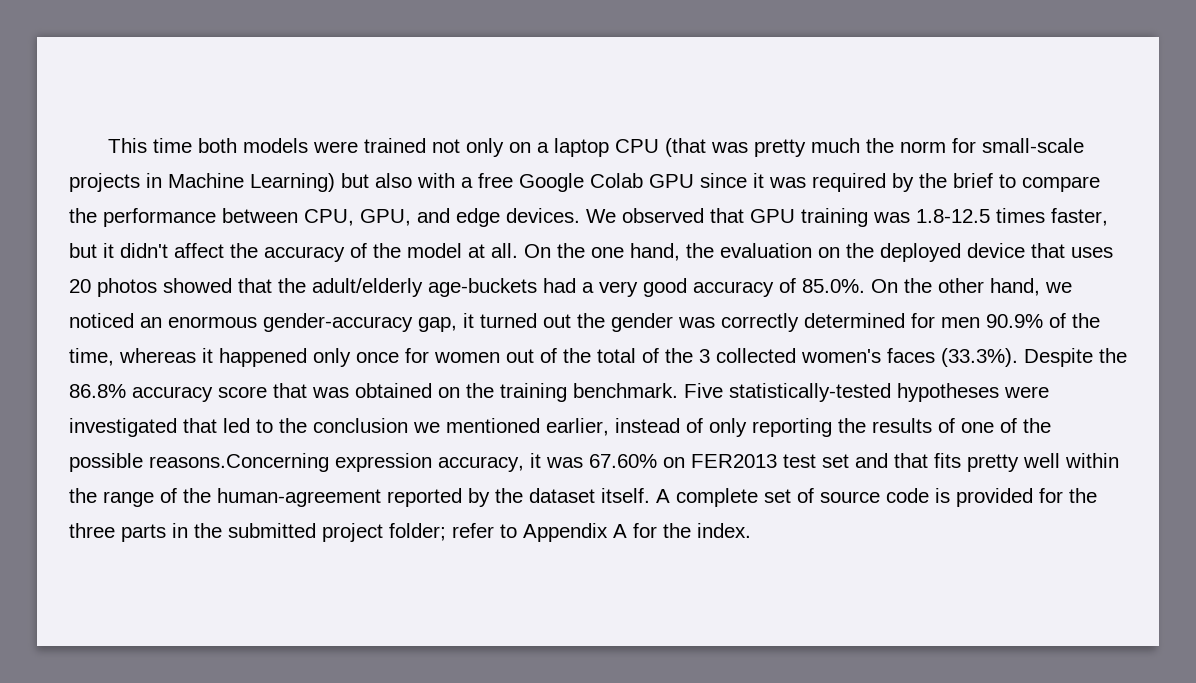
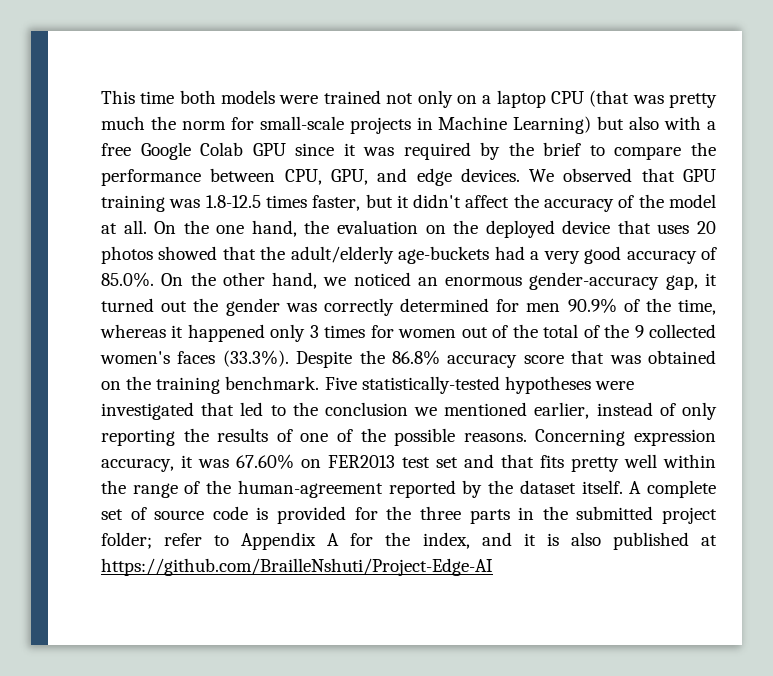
[356,352,399,363] once -> [309,325,366,338] 3 times
[699,349,710,363] 3 -> [634,325,644,338] 9
[149,453,329,472] reasons.Concerning -> [463,429,626,446] reasons. Concerning
[697,523,751,538] index. -> [422,532,718,550] [101,558,493,576] index, and it is also published at https://github.com/BrailleNshuti/Project-Edge-AI

